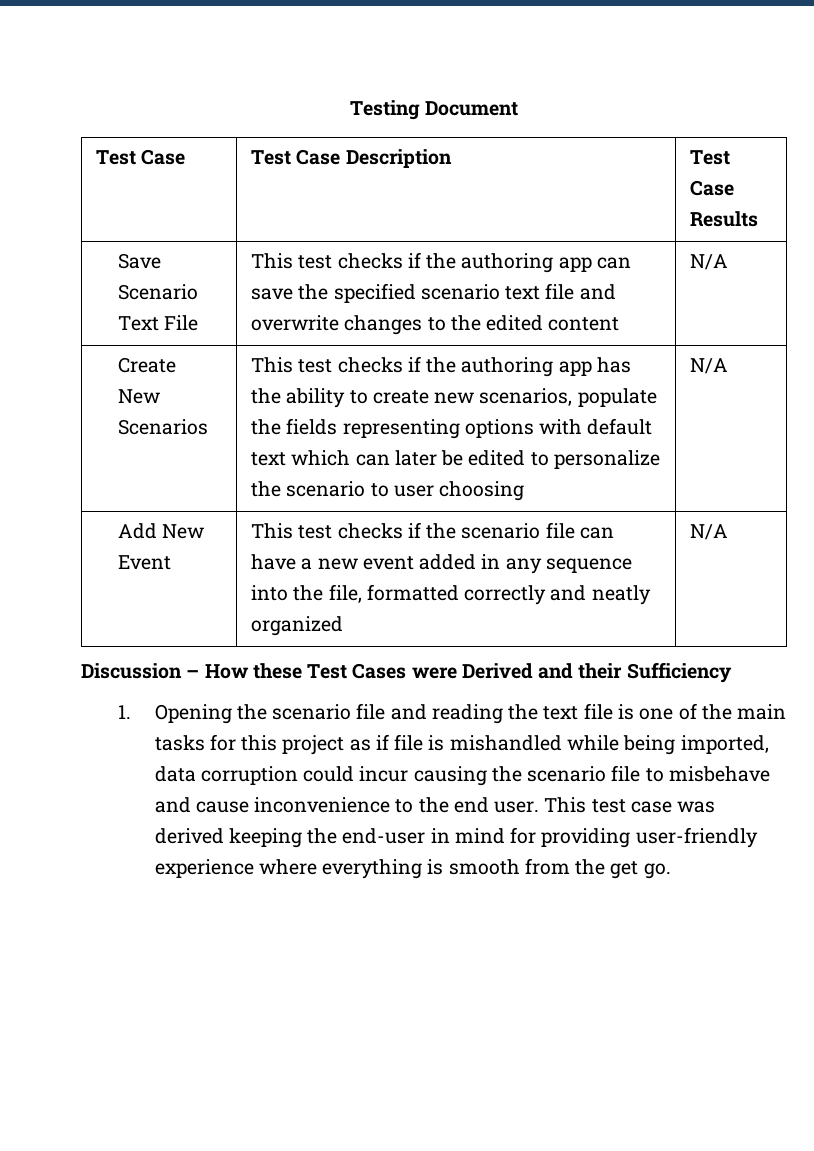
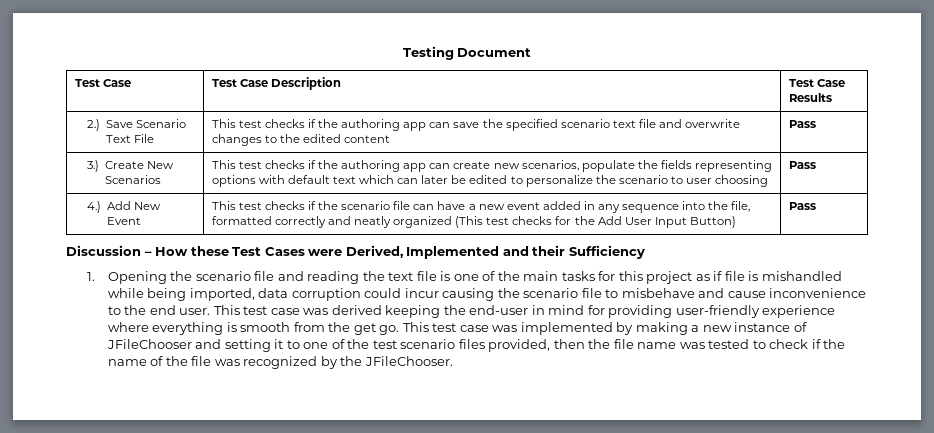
(759, 219) none -> [87,119,101,131] 2.)
[690,254,729,270] N/A // -> [788,120,816,128] [87,160,100,172] Pass // 3.)
[596,357,631,373] [251,388,368,408] has the ability to -> [429,163,451,169] can
[690,358,729,374] N/A // -> [788,161,816,169] [87,201,102,213] Pass // 4.)
[690,524,729,540] | N/A -> [455,216,736,228] [788,202,816,210] (This test checks for the Add User Input Button) | Pass
[461,663,533,679] Derived -> [345,245,500,259] Derived, Implemented
(671, 871) none -> [402,322,807,335] [106,339,846,352] [107,356,453,369] This test case was implemented by making a new instance of JFileChooser and setting it to one of the test scenario files provided, then the file name was tested to check if the name of the file was recognized by the JFileChooser.

